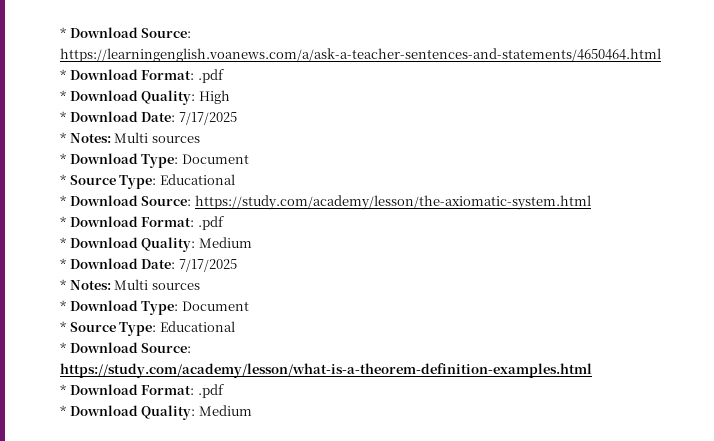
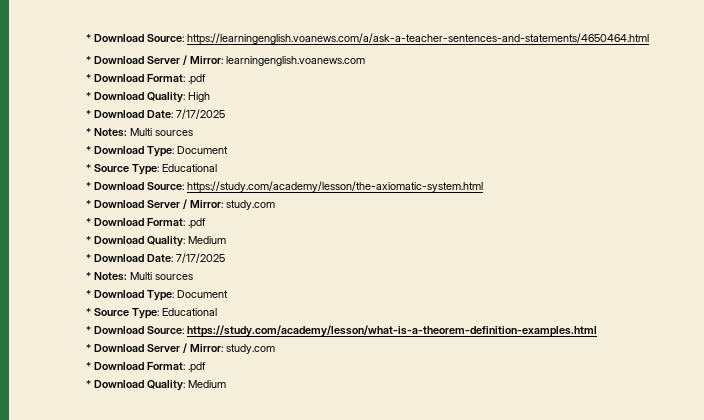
(662, 55) none -> [85,55,365,66] // * Download Server / Mirror: learningenglish.voanews.com
(591, 202) none -> [85,199,275,210] // * Download Server / Mirror: study.com
(593, 370) none -> [85,343,275,354] // * Download Server / Mirror: study.com

